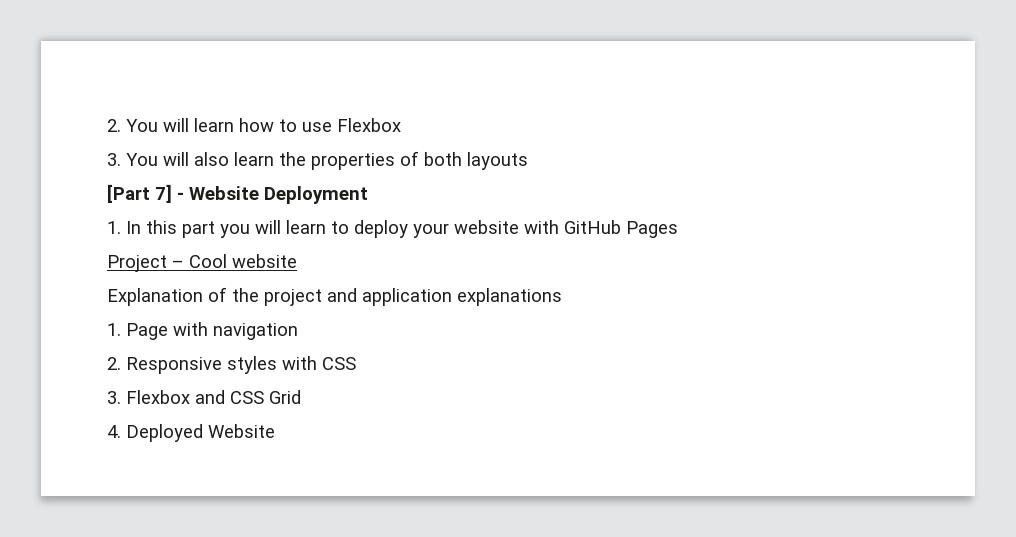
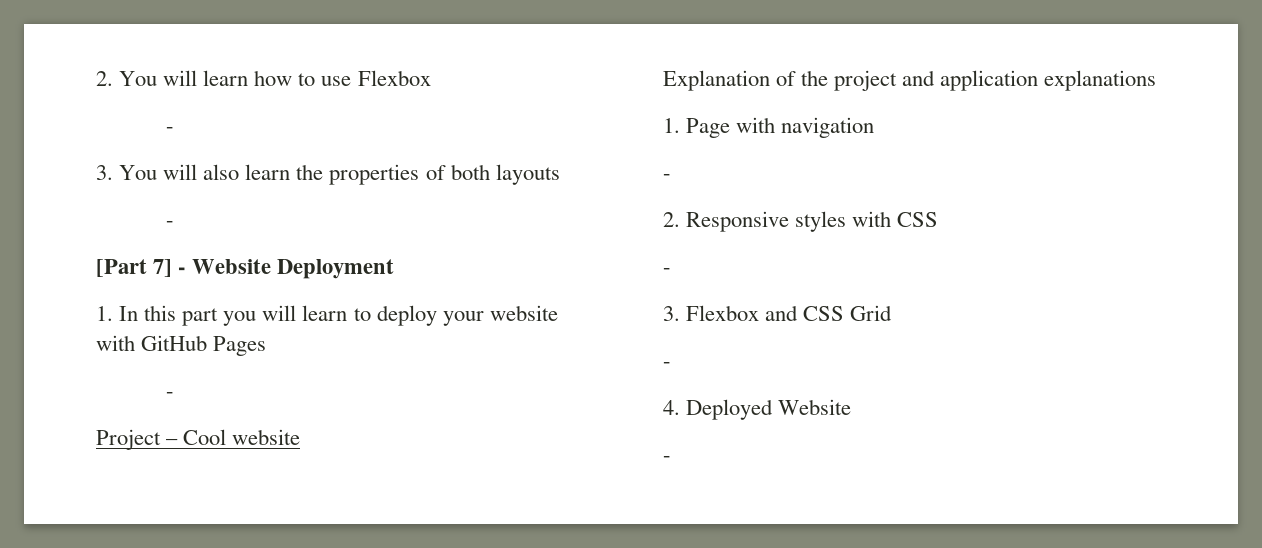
(401, 125) none -> [165,127,174,133] // -
(528, 161) none -> [165,221,174,227] // -
(678, 229) none -> [165,392,174,398] // -
(298, 331) none -> [663,174,671,180] // -
(356, 363) none -> [663,268,671,274] // -
(301, 397) none -> [663,362,671,368] // -
(275, 431) none -> [663,456,671,462] // -

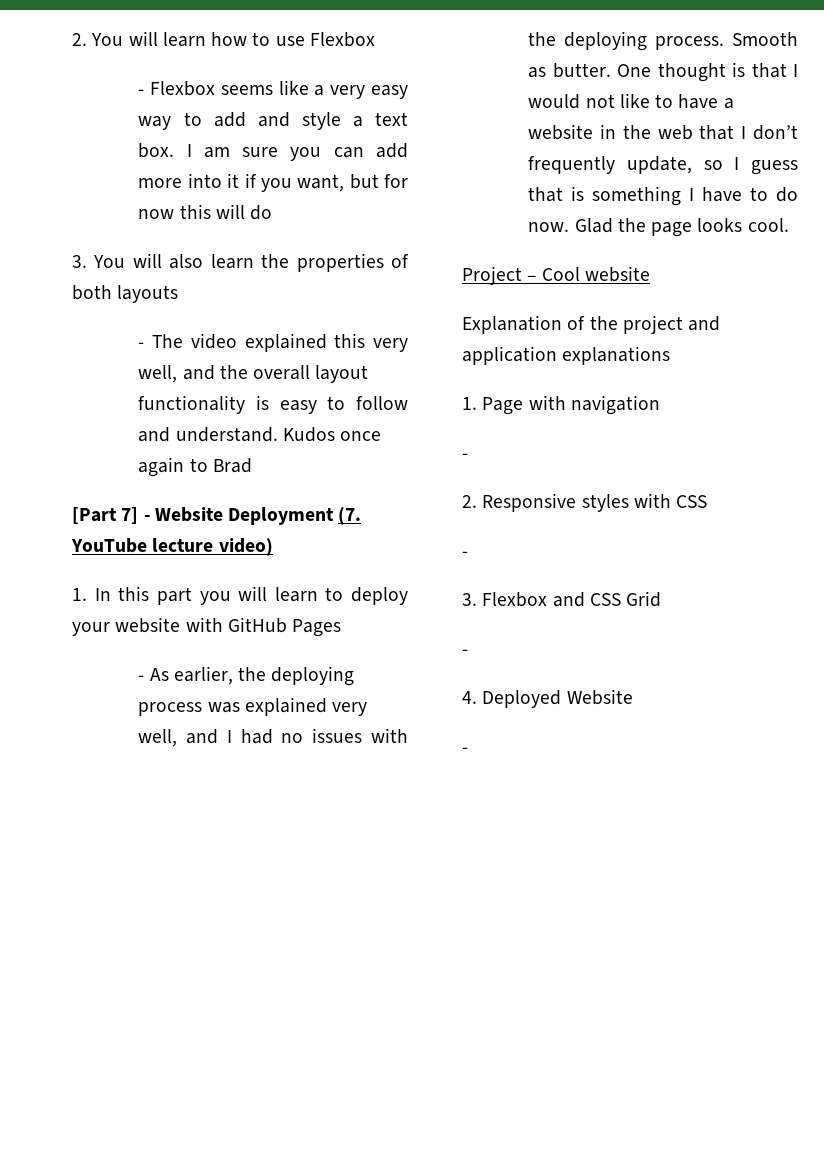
(174, 130) none -> [150,80,408,99] [138,112,408,130] [138,143,408,161] [138,173,408,192] [138,204,273,220] Flexbox seems like a very easy way to add and style a text box. I am sure you can add more into it if you want, but for now this will do
(174, 224) none -> [152,333,408,352] [138,365,369,383] [138,395,408,414] [138,427,382,442] [138,457,252,477] The video explained this very well, and the overall layout functionality is easy to follow and understand. Kudos once again to Brad
(395, 269) none -> [338,507,362,525] [71,538,273,556] (7. YouTube lecture video)
(174, 395) none -> [149,666,355,686] [138,697,368,716] [138,728,408,747] [528,31,798,51] [528,62,798,82] [528,93,734,109] [528,124,798,140] [528,156,798,175] [528,186,798,206] [528,218,789,237] As earlier, the deploying process was explained very well, and I had no issues with the deploying process. Smooth as butter. One thought is that I would not like to have a website in the web that I don’t frequently update, so I guess that is something I have to do now. Glad the page looks cool.

